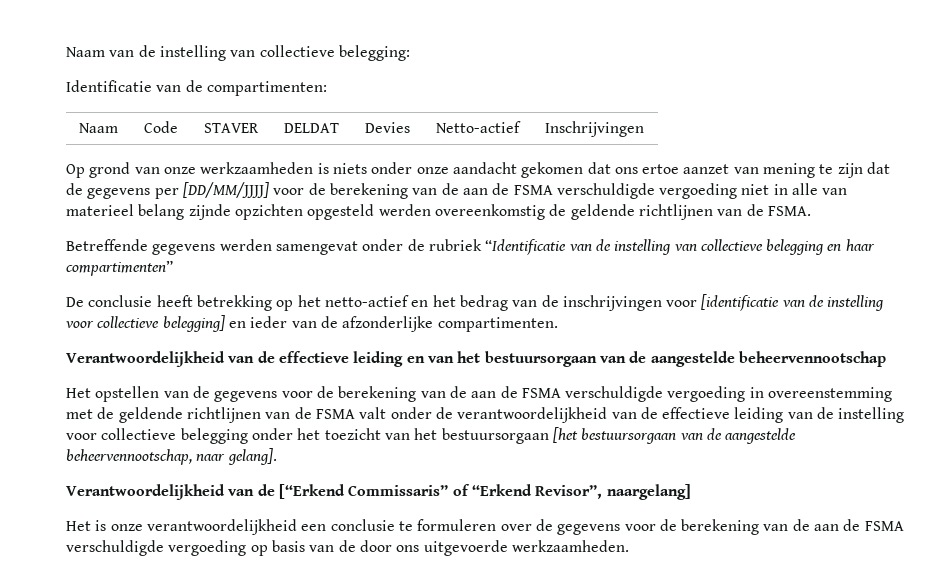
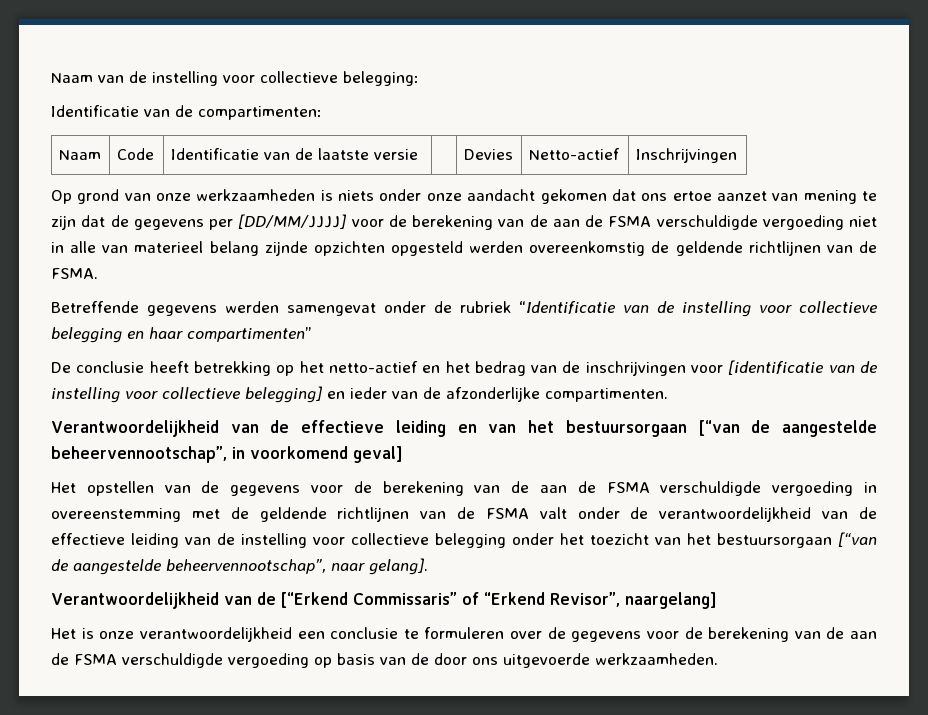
[230,50,256,57] van -> [223,75,255,83] voor
[203,123,259,133] [283,123,339,133] STAVER | DELDAT -> [170,148,418,160] Identificatie van de laatste versie |
[674,244,697,251] van -> [759,305,792,313] voor
[599,351,886,367] van de aangestelde beheervennootschap -> [698,420,877,437] [51,446,403,463] [“van de aangestelde beheervennootschap”, in voorkomend geval]
[552,427,797,444] [66,449,192,465] [het bestuursorgaan van de aangestelde beheervennootschap, -> [838,532,877,547] [51,559,326,575] [“van de aangestelde beheervennootschap”,

